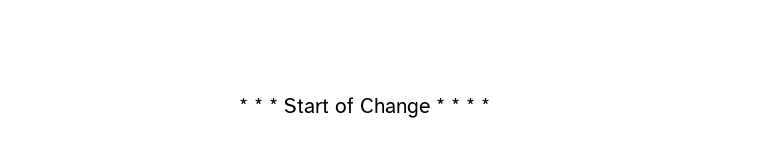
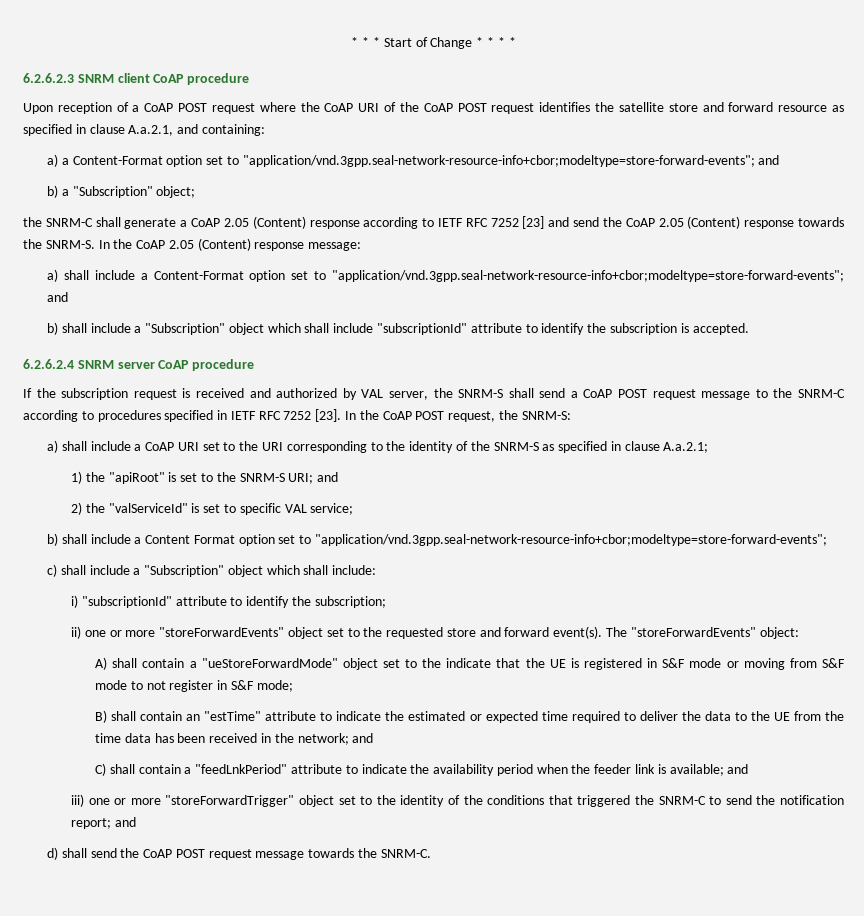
(490, 105) none -> [23,73,250,85] [23,102,845,114] [23,124,265,136] [47,154,780,167] [47,185,196,198] [23,216,845,229] [23,238,362,251] [47,269,844,282] [47,292,69,302] [47,322,749,335] [23,359,255,371] [23,388,846,400] [23,409,571,422] [47,440,709,453] [71,471,339,484] [71,502,354,515] [47,533,828,546] [47,564,377,577] [71,595,386,608] [71,626,799,639] [95,657,845,670] [95,680,293,692] [95,710,845,723] [95,733,374,745] [95,763,749,776] [71,794,844,807] [71,817,136,829] [47,847,431,860] // 6.2.6.2.3 SNRM client CoAP procedure // Upon reception of a CoAP POST request where the CoAP URI of the CoAP POST request identifies the satellite store and forward resource as specified in clause A.a.2.1, and containing: // a) a Content-Format option set to "application/vnd.3gpp.seal-network-resource-info+cbor;modeltype=store-forward-events"; and // b) a "Subscription" object; // the SNRM-C shall generate a CoAP 2.05 (Content) response according to IETF RFC 7252 [23] and send the CoAP 2.05 (Content) response towards the SNRM-S. In the CoAP 2.05 (Content) response message: // a) shall include a Content-Format option set to "application/vnd.3gpp.seal-network-resource-info+cbor;modeltype=store-forward-events"; and // b) shall include a "Subscription" object which shall include "subscriptionId" attribute to identify the subscription is accepted. // 6.2.6.2.4 SNRM server CoAP procedure // If the subscription request is received and authorized by VAL server, the SNRM-S shall send a CoAP POST request message to the SNRM-C according to procedures specified in IETF RFC 7252 [23]. In the CoAP POST request, the SNRM-S: // a) shall include a CoAP URI set to the URI corresponding to the identity of the SNRM-S as specified in clause A.a.2.1; // 1) the "apiRoot" is set to the SNRM-S URI; and // 2) the "valServiceId" is set to specific VAL service; // b) shall include a Content Format option set to "application/vnd.3gpp.seal-network-resource-info+cbor;modeltype=store-forward-events"; // c) shall include a "Subscription" object which shall include: // i) "subscriptionId" attribute to identify the subscription; // ii) one or more "storeForwardEvents" object set to the requested store and forward event(s). The "storeForwardEvents" object: // A) shall contain a "ueStoreForwardMode" object set to the indicate that the UE is registered in S&F mode or moving from S&F mode to not register in S&F mode; // B) shall contain an "estTime" attribute to indicate the estimated or expected time required to deliver the data to the UE from the time data has been received in the network; and // C) shall contain a "feedLnkPeriod" attribute to indicate the availability period when the feeder link is available; and // iii) one or more "storeForwardTrigger" object set to the identity of the conditions that triggered the SNRM-C to send the notification report; and // d) shall send the CoAP POST request message towards the SNRM-C.

